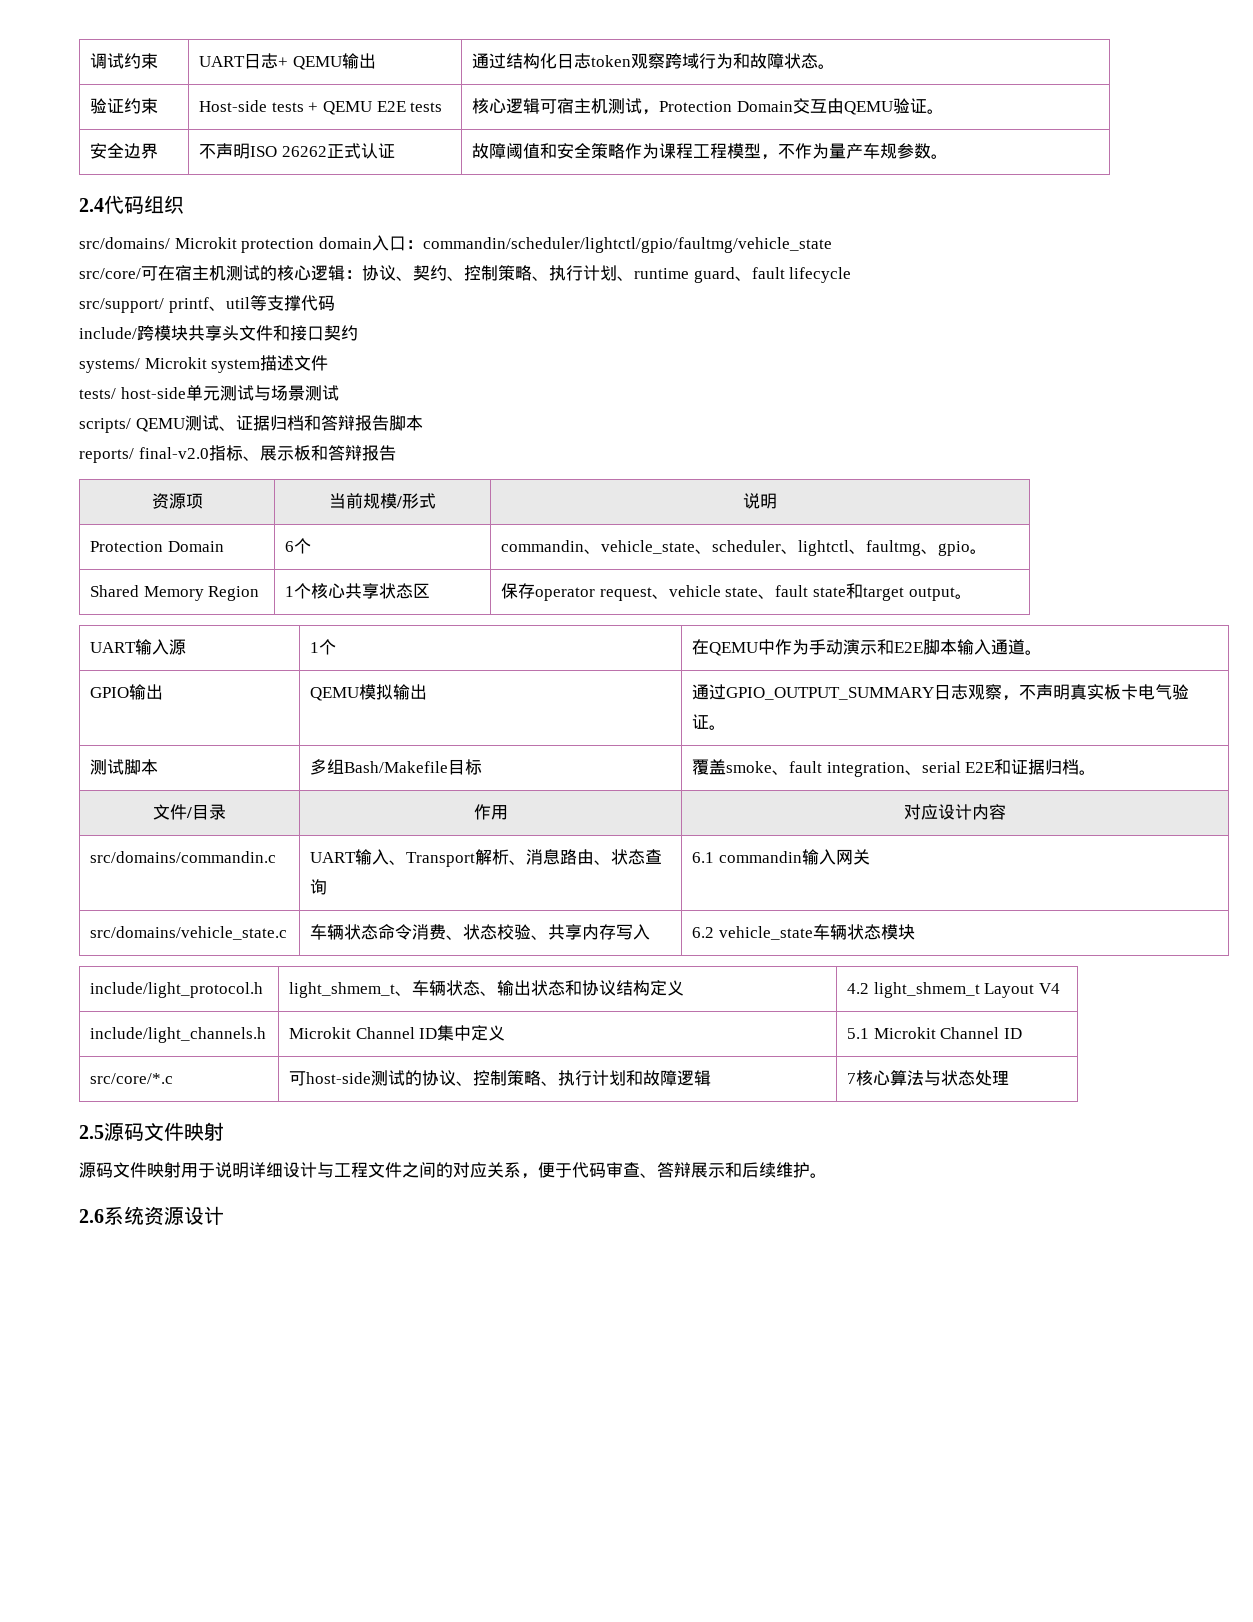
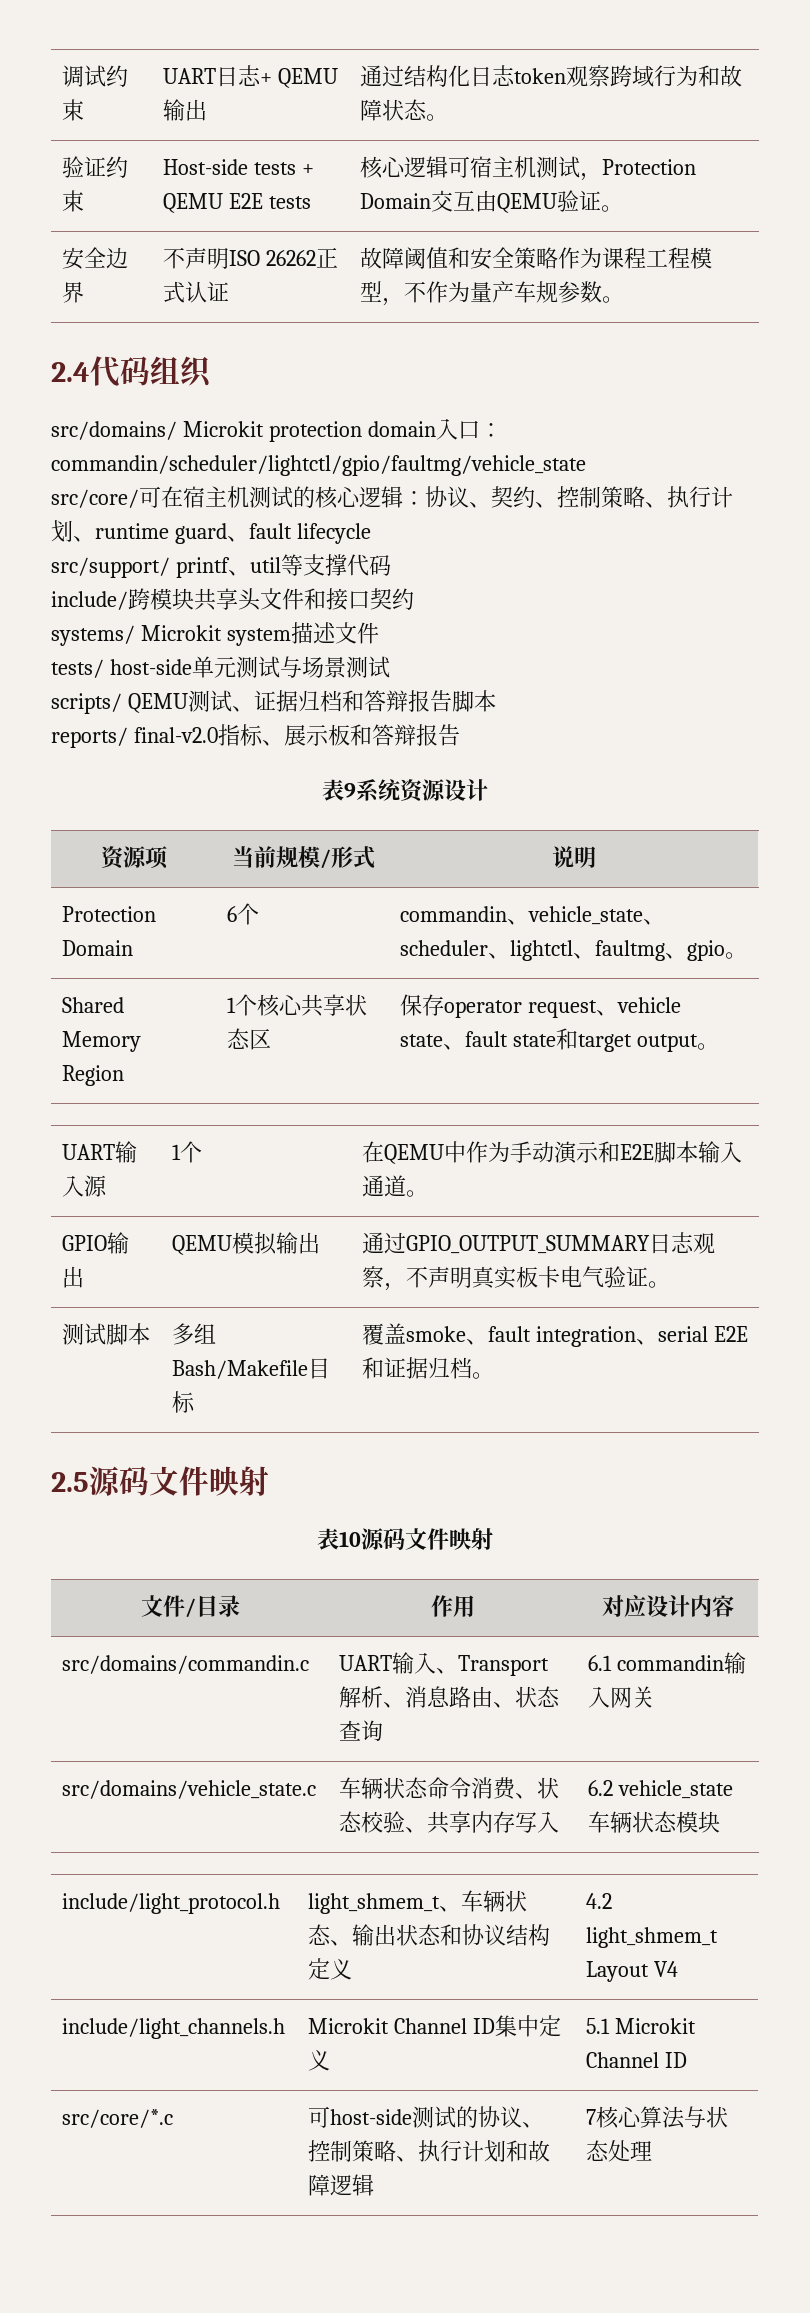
(396, 453) none -> [322,779,488,803] // 表9系统资源设计
(1097, 772) none -> [51,1466,269,1496] [317,1528,493,1550] // 2.5源码文件映射 // 表10源码文件映射
[79,1122,224,1141] [79,1162,827,1179] [79,1206,224,1226] // 2.5源码文件映射 // 源码文件映射用于说明详细设计与工程文件之间的对应关系，便于代码审查、答辩展示和后续维护。 // 2.6系统资源设计 -> (653, 2151) none

